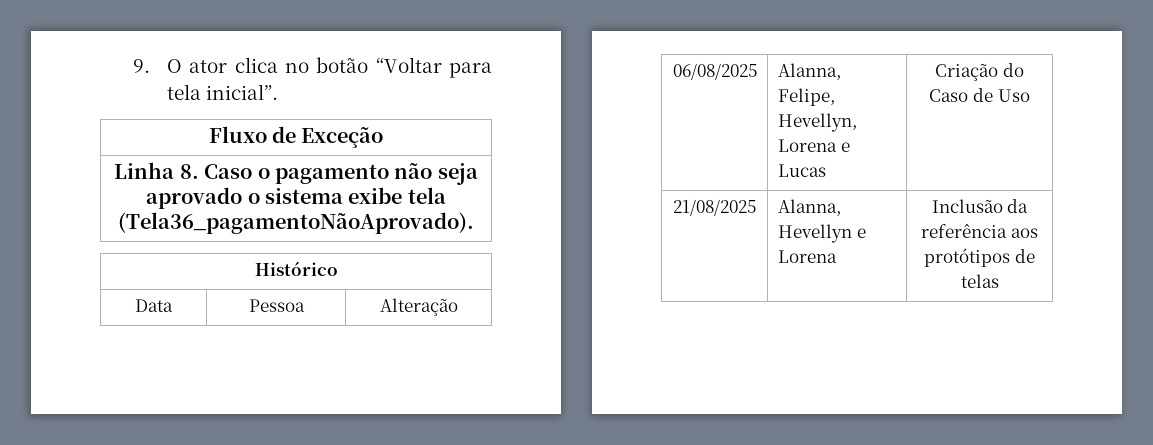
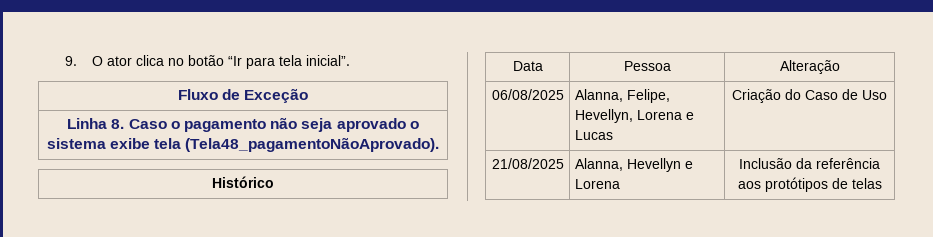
[375,57,442,73] “Voltar -> [228,56,243,66] “Ir
[118,212,474,234] (Tela36_pagamentoNãoAprovado). -> [185,137,440,152] (Tela48_pagamentoNãoAprovado).

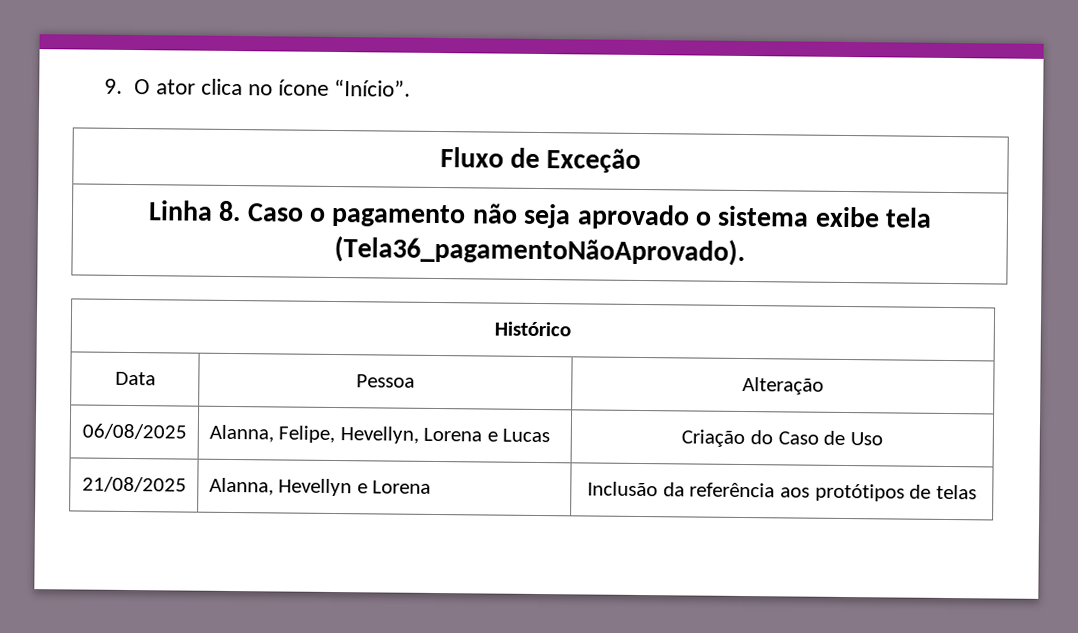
[188,55,351,69] botão “Ir para tela inicial”. -> [278,78,412,97] ícone “Início”.
[185,137,440,152] (Tela48_pagamentoNãoAprovado). -> [334,236,745,267] (Tela36_pagamentoNãoAprovado).

